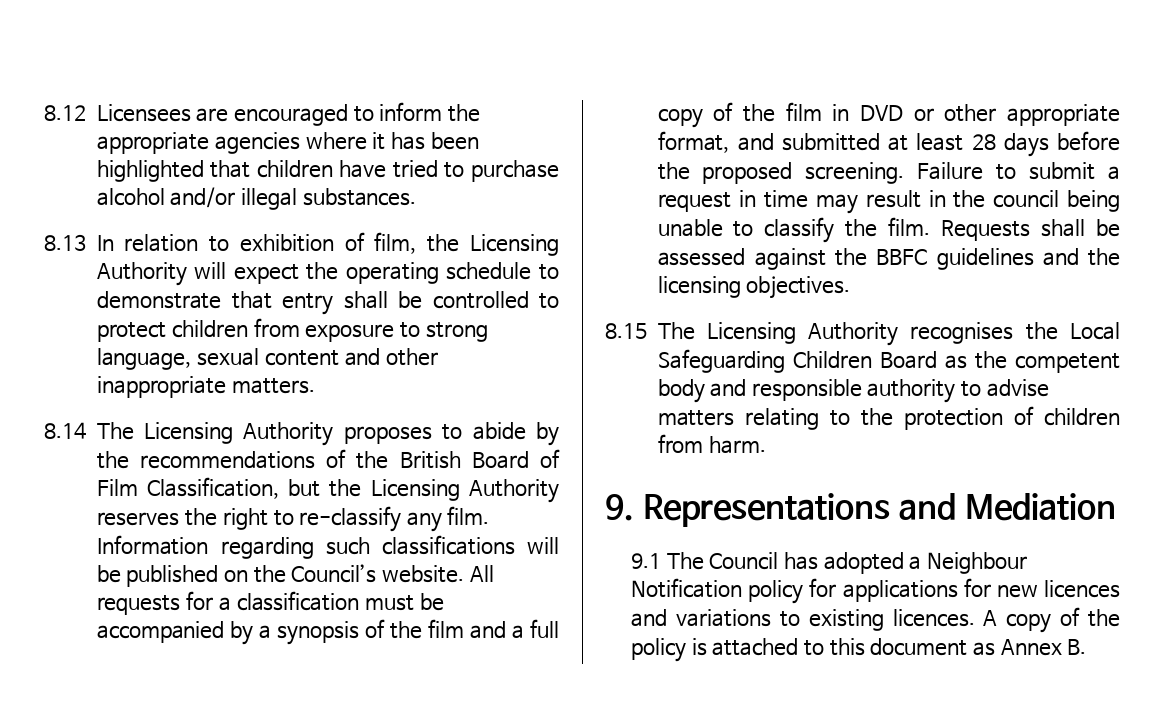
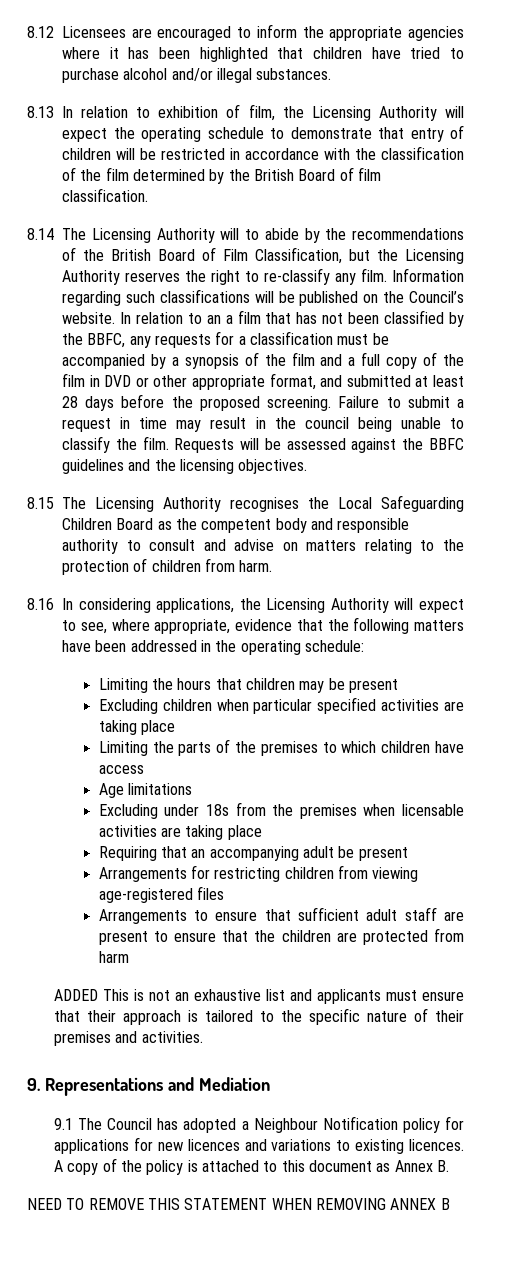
[343,291,559,309] [96,318,488,342] [96,348,439,370] [96,376,316,398] shall be controlled to protect children from exposure to strong language, sexual content and other inappropriate matters. -> [450,125,464,139] [62,146,464,160] [62,167,381,184] [62,188,148,202] of children will be restricted in accordance with the classification of the film determined by the British Board of film classification.
[343,426,432,444] proposes -> [220,228,240,240] will
[469,565,494,582] All -> [119,310,465,327] [62,333,151,348] In relation to an a film that has not been classified by the BBFC, any
[1041,219,1086,237] shall -> [240,438,260,450] will
[986,379,1049,397] advise -> [149,539,298,551] consult and advise on
(767, 445) none -> [27,598,464,613] [62,617,464,634] [62,640,364,655] [98,678,399,693] [98,697,464,714] [98,720,176,735] [98,739,465,756] [98,765,144,774] [98,783,193,798] [98,802,464,819] [98,825,262,840] [98,846,408,861] [98,865,419,882] [98,886,225,903] [98,907,465,924] [98,928,465,945] [98,951,129,963] [54,989,464,1004] [54,1008,464,1025] [54,1031,203,1046] // 8.16 In considering applications, the Licensing Authority will expect to see, where appropriate, evidence that the following matters have been addressed in the operating schedule: // Limiting the hours that children may be present // Excluding children when particular specified activities are taking place // Limiting the parts of the premises to which children have access // Age limitations // Excluding under 18s from the premises when licensable activities are taking place // Requiring that an accompanying adult be present // Arrangements for restricting children from viewing age-registered files // Arrangements to ensure that sufficient adult staff are present to ensure that the children are protected from harm // ADDED This is not an exhaustive list and applicants must ensure that their approach is tailored to the specific nature of their premises and activities.
(1087, 647) none -> [27,1198,450,1210] // NEED TO REMOVE THIS STATEMENT WHEN REMOVING ANNEX B

